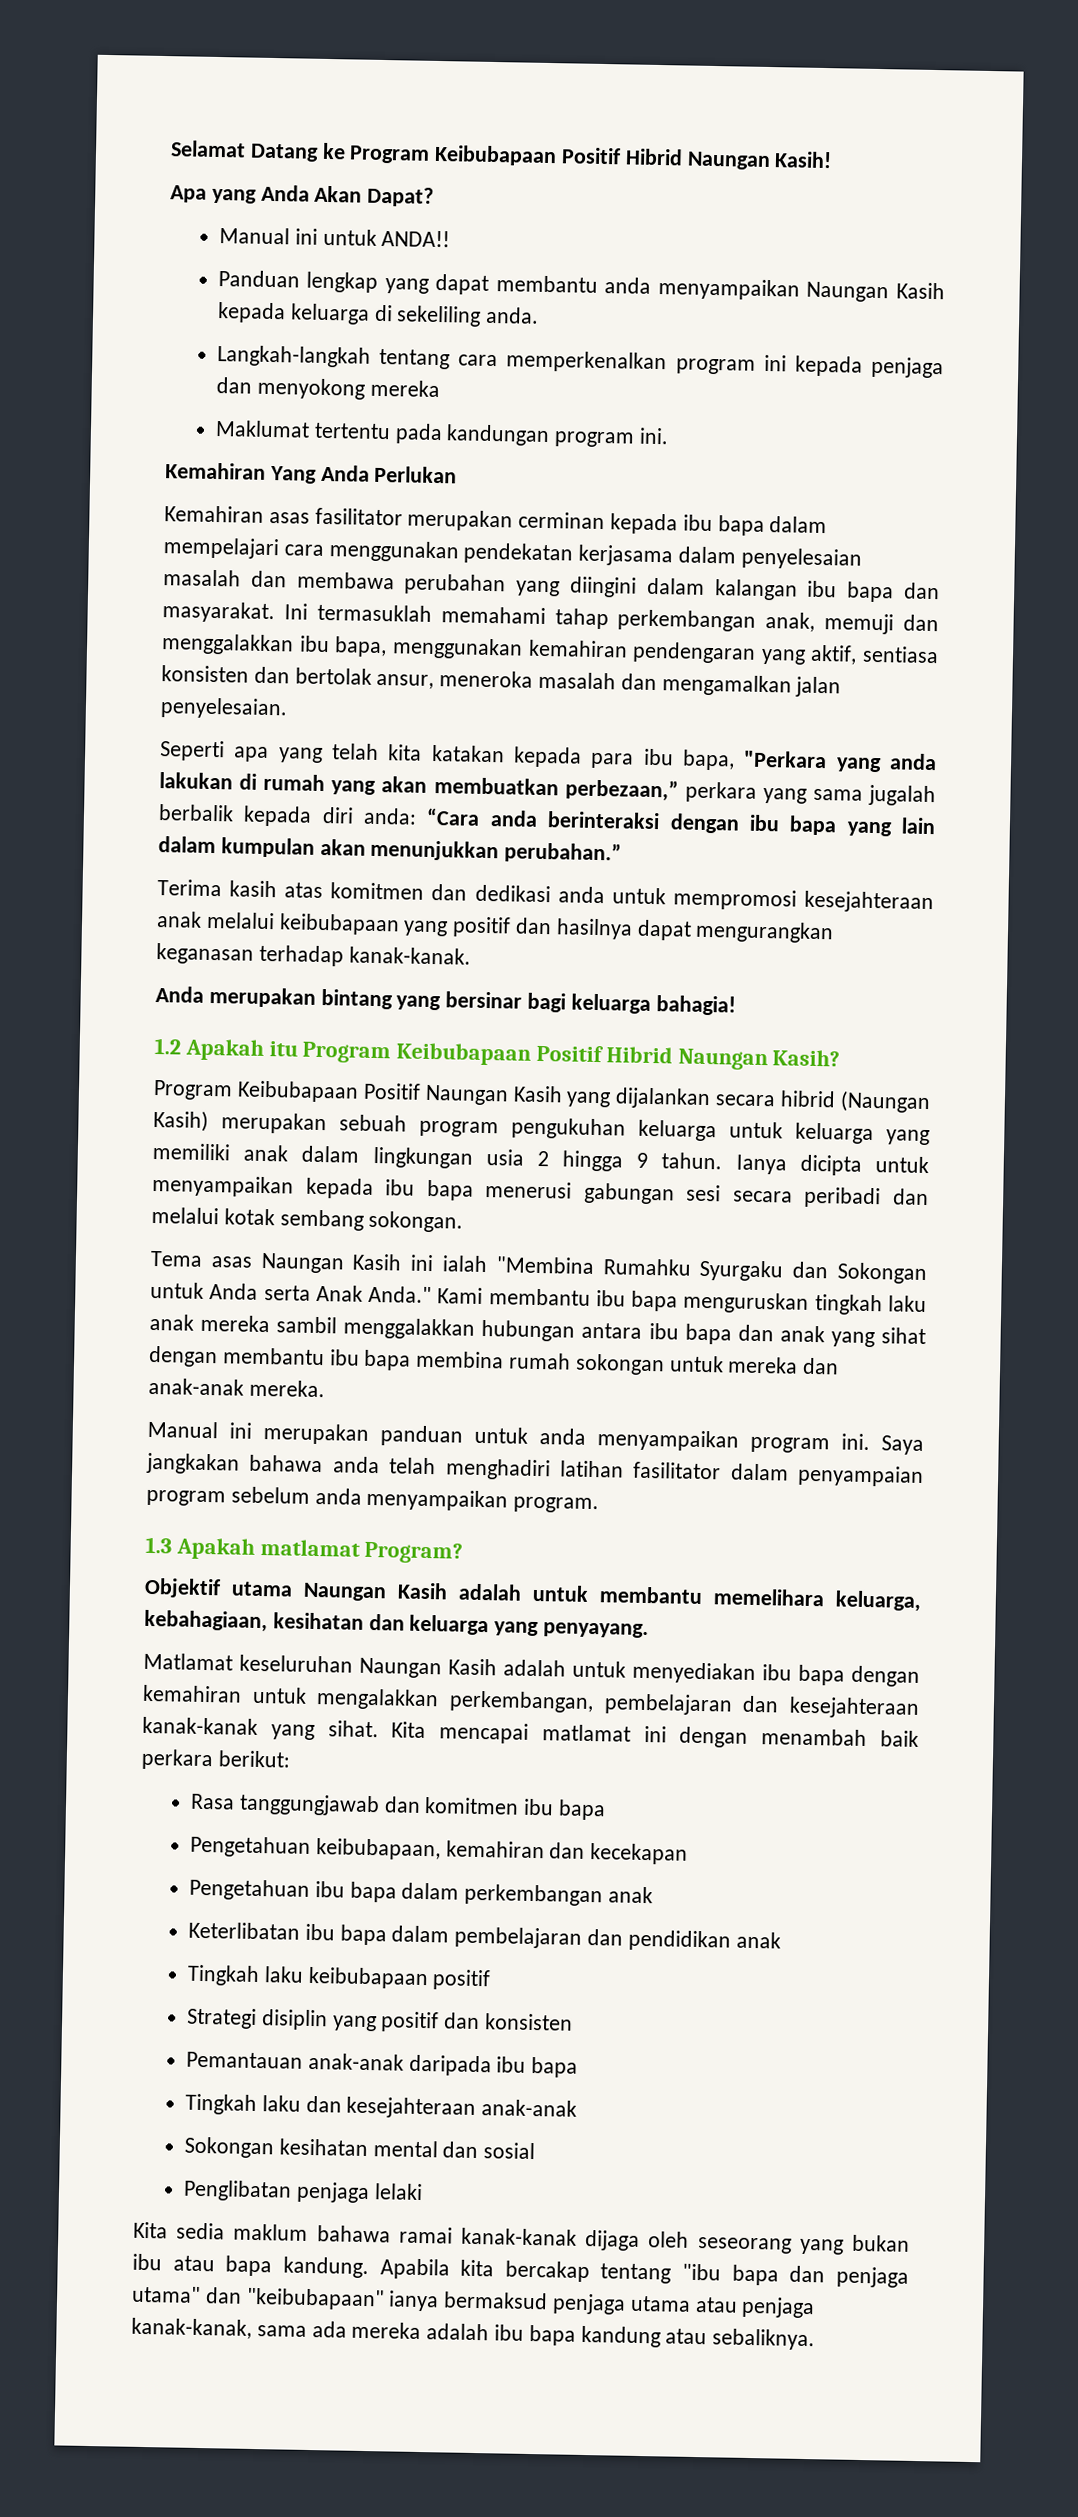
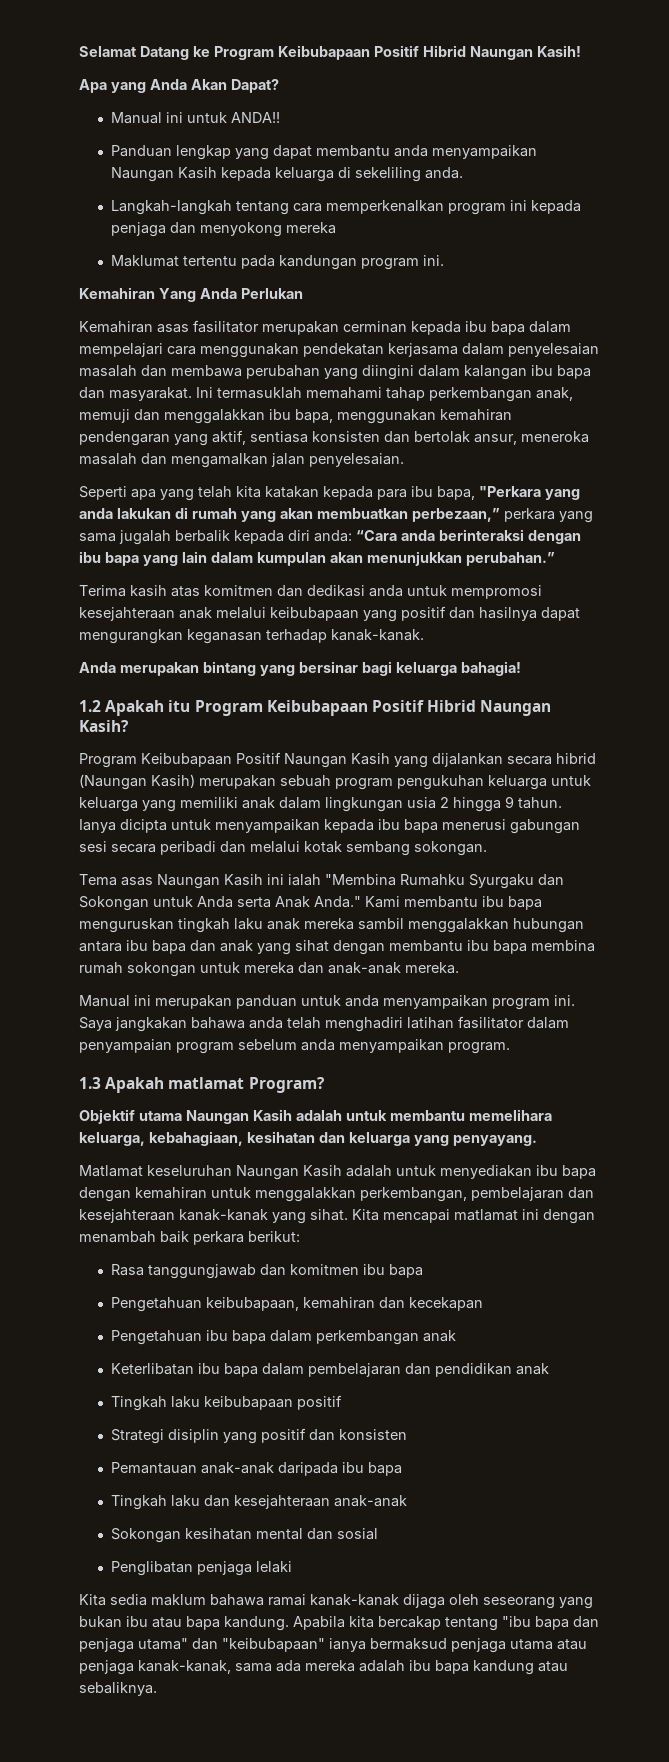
[316,1688,440,1711] mengalakkan -> [255,1187,356,1202] menggalakkan

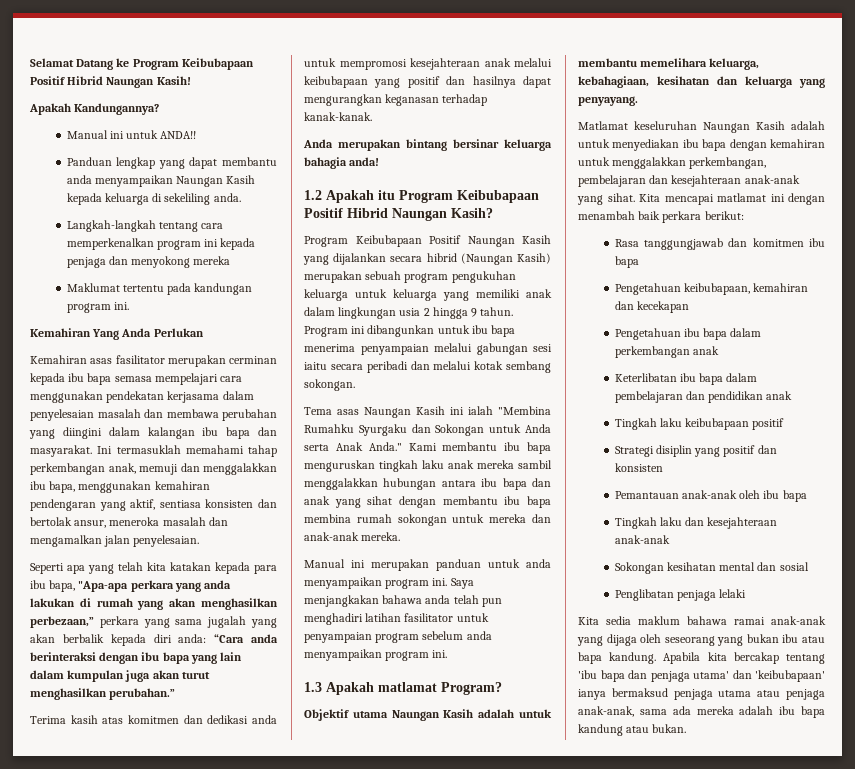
[79,79,279,93] Apa yang Anda Akan Dapat? -> [29,103,160,115] Apakah Kandungannya?
[529,321,571,333] dalam -> [114,376,152,382] semasa
[479,486,541,497] "Perkara -> [78,580,174,592] "Apa-apa perkara
[317,508,408,519] membuatkan -> [201,598,278,610] menghasilkan
(171, 537) none -> [251,618,277,628] [30,634,55,643] yang akan
[330,551,462,566] akan menunjukkan -> [125,670,210,682] [30,688,107,700] juga akan turut menghasilkan
[260,661,521,676] yang bersinar bagi keluarga bahagia! -> [453,139,552,151] [304,157,380,169] bersinar keluarga bahagia anda!
[79,819,506,833] Ianya dicipta untuk menyampaikan kepada ibu bapa menerusi -> [304,325,516,337] [304,343,472,355] Program ini dibangunkan untuk ibu bapa menerima penyampaian melalui
(107, 846) none -> [304,362,327,370] iaitu
[115,1017,187,1032] jangkakan -> [304,595,379,607] menjangkakan
(321, 1023) none -> [481,598,502,607] pun
[527,1017,569,1029] dalam -> [456,613,489,622] untuk
[448,1042,510,1054] program. -> [385,650,448,661] program ini.
[179,1209,268,1221] kanak-kanak -> [744,175,800,184] anak-anak
[278,1462,339,1476] daripada -> [739,490,761,499] oleh
[310,1594,399,1606] kanak-kanak -> [771,616,826,625] [577,636,603,646] anak-anak yang
[502,1616,531,1627] "ibu -> [578,670,597,679] 'ibu
[138,1638,325,1652] utama" dan "keibubapaan" -> [693,670,825,682] utama' dan 'keibubapaan'
[138,1660,231,1674] kanak-kanak, -> [578,706,634,717] anak-anak,
[79,1682,157,1696] sebaliknya. -> [652,724,687,733] bukan.

